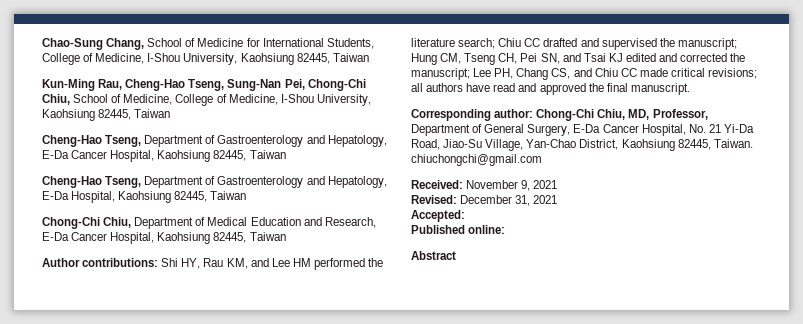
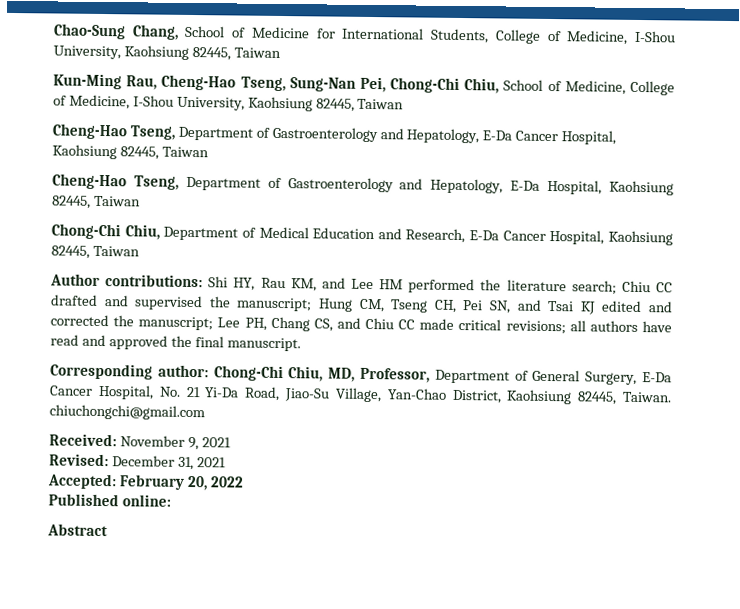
(465, 216) none -> [118,474,244,491] February 20, 2022

